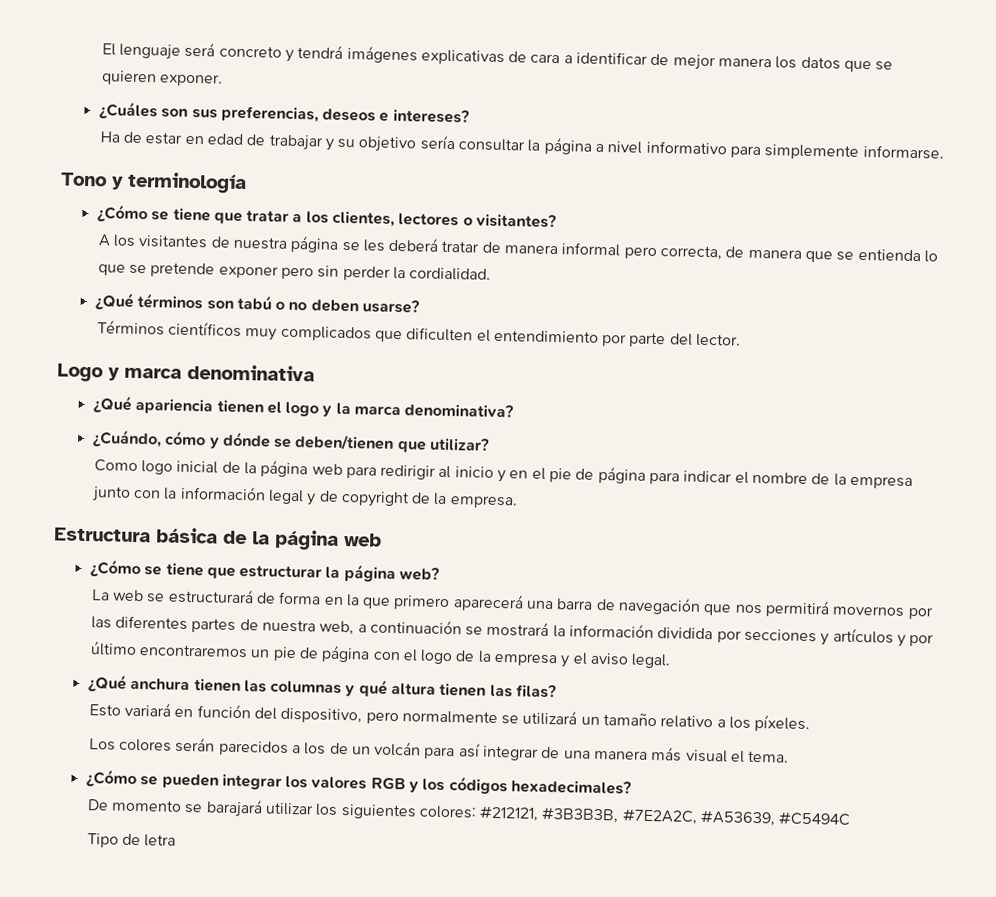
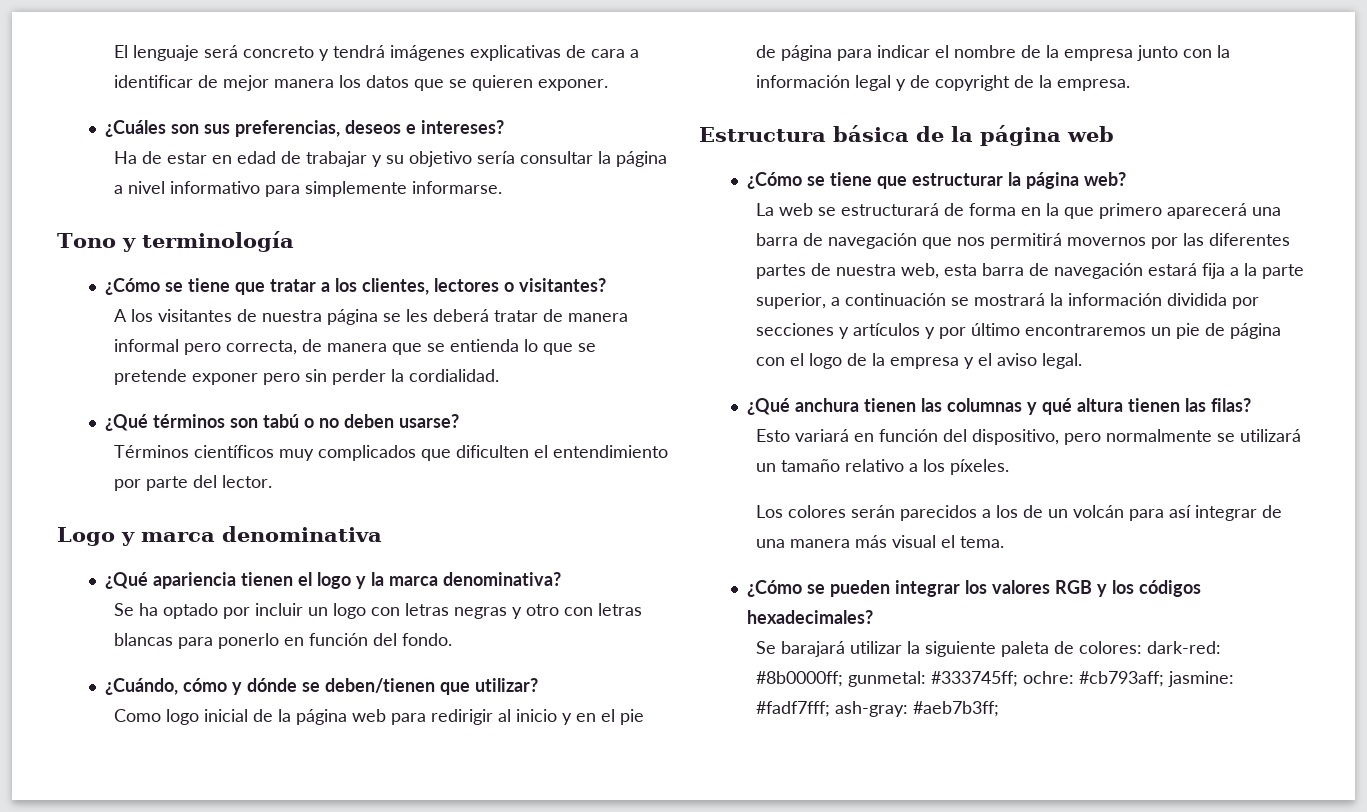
(515, 411) none -> [113,603,642,619] [113,633,452,649] // Se ha optado por incluir un logo con letras negras y otro con letras blancas para ponerlo en función del fondo.
(355, 628) none -> [943,263,1304,279] [755,293,826,309] esta barra de navegación estará fija a la parte superior,
[86,799,852,827] [86,833,177,848] De momento se barajará utilizar los siguientes colores: #212121, #3B3B3B, #7E2A2C, #A53639, #C5494C // Tipo de letra -> [755,641,1221,657] [755,671,1234,687] [755,701,999,717] Se barajará utilizar la siguiente paleta de colores: dark-red: #8b0000ff; gunmetal: #333745ff; ochre: #cb793aff; jasmine: #fadf7fff; ash-gray: #aeb7b3ff;

